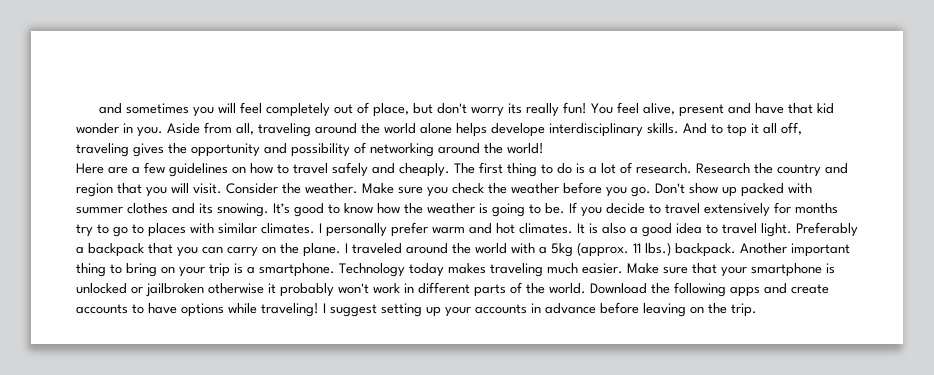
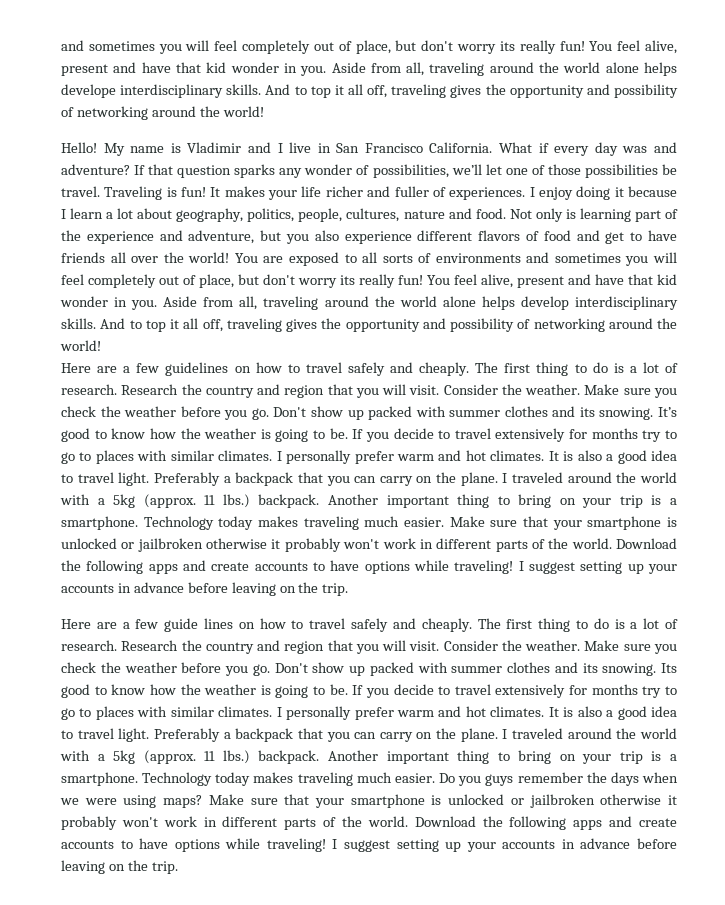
(544, 148) none -> [61,142,677,156] [61,164,677,178] [61,186,678,200] [61,208,678,222] [61,230,677,244] [61,252,677,266] [61,274,677,288] [60,296,679,310] [61,318,677,332] [60,340,101,351] // Hello! My name is Vladimir and I live in San Francisco California. What if every day was and adventure? If that question sparks any wonder of possibilities, we’ll let one of those possibilities be travel. Traveling is fun! It makes your life richer and fuller of experiences. I enjoy doing it because I learn a lot about geography, politics, people, cultures, nature and food. Not only is learning part of the experience and adventure, but you also experience different flavors of food and get to have friends all over the world! You are exposed to all sorts of environments and sometimes you will feel completely out of place, but don't worry its really fun! You feel alive, present and have that kid wonder in you. Aside from all, traveling around the world alone helps develop interdisciplinary skills. And to top it all off, traveling gives the opportunity and possibility of networking around the world!
(757, 310) none -> [61,618,679,632] [61,640,677,654] [61,662,677,676] [61,684,678,698] [61,706,678,720] [61,728,677,742] [60,750,677,764] [61,772,678,786] [60,794,677,808] [61,816,678,830] [61,838,677,852] [61,860,178,874] // Here are a few guide lines on how to travel safely and cheaply. The first thing to do is a lot of research. Research the country and region that you will visit. Consider the weather. Make sure you check the weather before you go. Don't show up packed with summer clothes and its snowing. Its good to know how the weather is going to be. If you decide to travel extensively for months try to go to places with similar climates. I personally prefer warm and hot climates. It is also a good idea to travel light. Preferably a backpack that you can carry on the plane. I traveled around the world with a 5kg (approx. 11 lbs.) backpack. Another important thing to bring on your trip is a smartphone. Technology today makes traveling much easier. Do you guys remember the days when we were using maps? Make sure that your smartphone is unlocked or jailbroken otherwise it probably won't work in different parts of the world. Download the following apps and create accounts to have options while traveling! I suggest setting up your accounts in advance before leaving on the trip.

